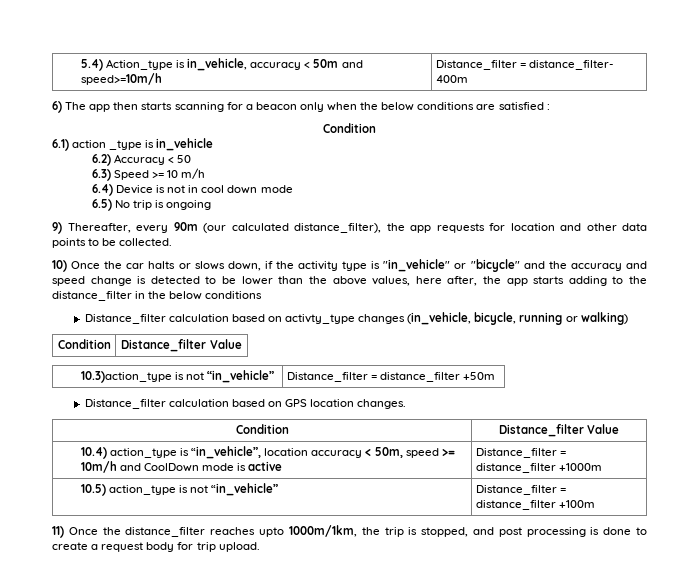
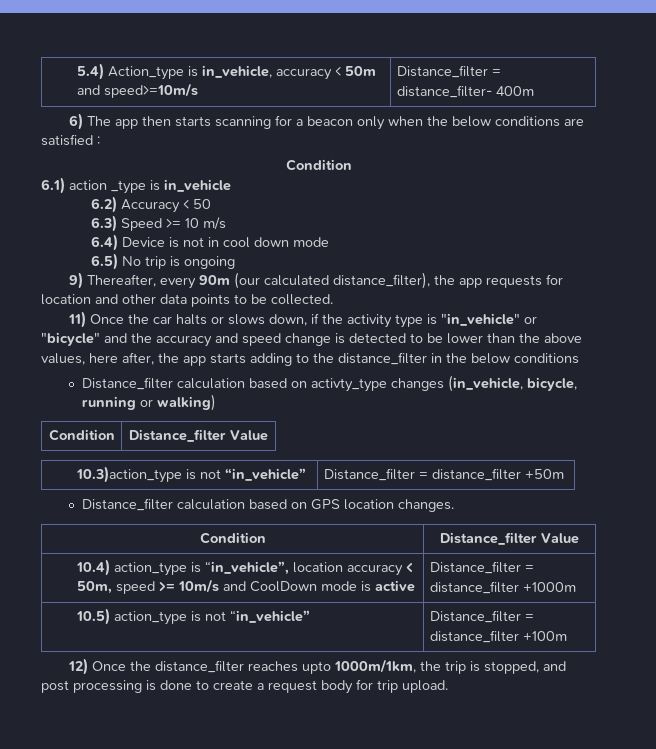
[80,73,162,85] speed>=10m/h -> [104,83,199,98] speed>=10m/s
[181,168,206,179] m/h -> [202,217,226,230] m/s
[52,260,67,272] 10) -> [68,311,87,328] 11)
[80,461,117,473] 10m/h -> [178,579,220,593] 10m/s
[52,526,64,538] 11) -> [68,658,89,675] 12)

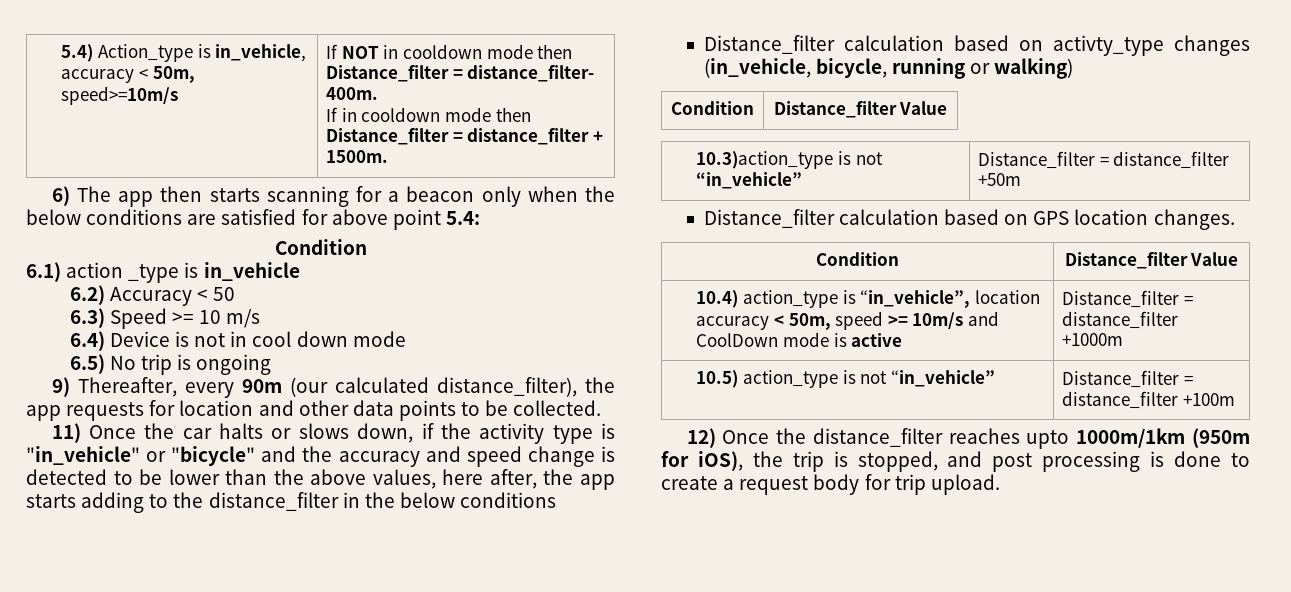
[345,66,377,76] [77,85,101,95] 50m and -> [152,66,195,83] 50m,
[396,65,501,78] [396,85,534,98] Distance_filter = distance_filter- 400m -> [326,44,573,59] [326,65,595,82] [326,87,379,100] [326,107,531,122] [326,128,603,145] [326,150,389,163] If NOT in cooldown mode then Distance_filter = distance_filter- 400m. // If in cooldown mode then Distance_filter = distance_filter + 1500m.
[97,136,100,145] : -> [301,209,480,230] for above point 5.4:
[334,659,417,673] 1000m/1km, -> [1076,428,1250,448] [661,451,743,471] 1000m/1km (950m for iOS),

